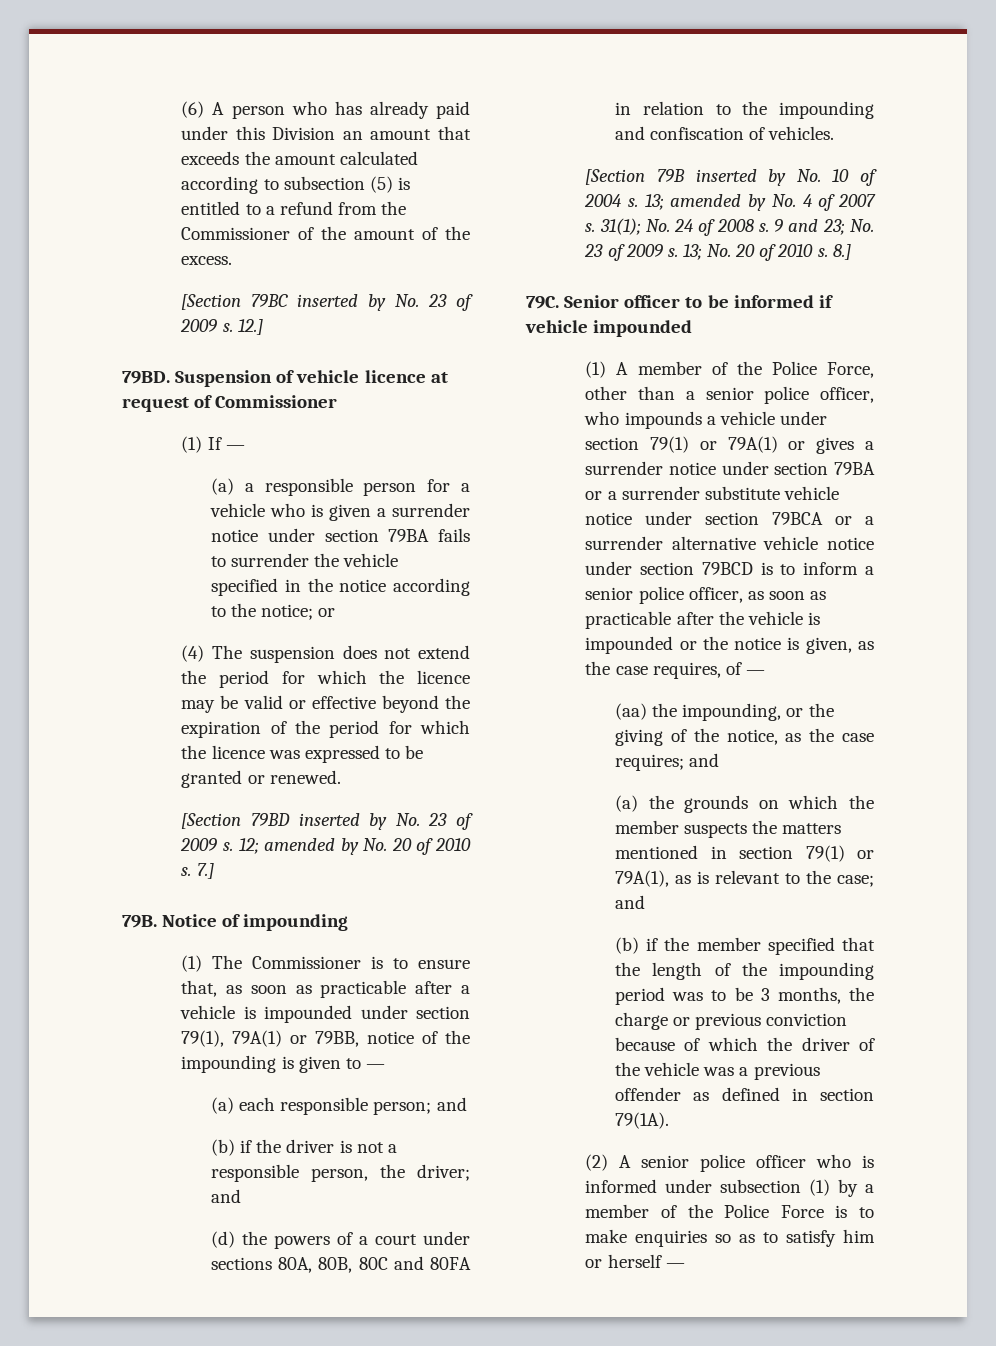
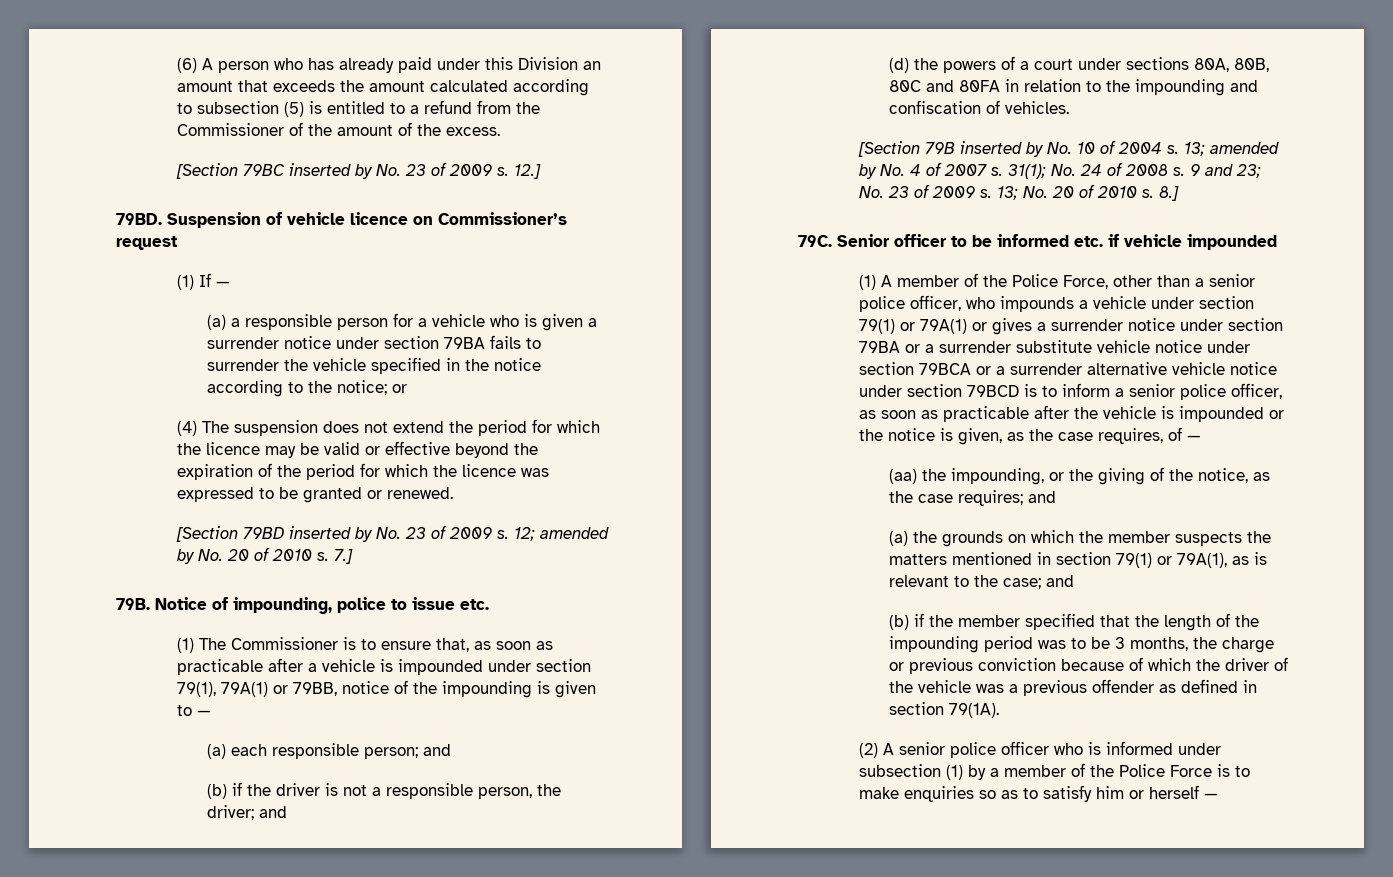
[430,372,448,383] at -> [413,212,567,225] on Commissioner’s
[194,395,338,408] of Commissioner -> (178, 243) none
[243,914,349,931] impounding -> [233,597,489,614] impounding, police to issue etc.
(814, 301) none -> [1074,236,1103,247] etc.

